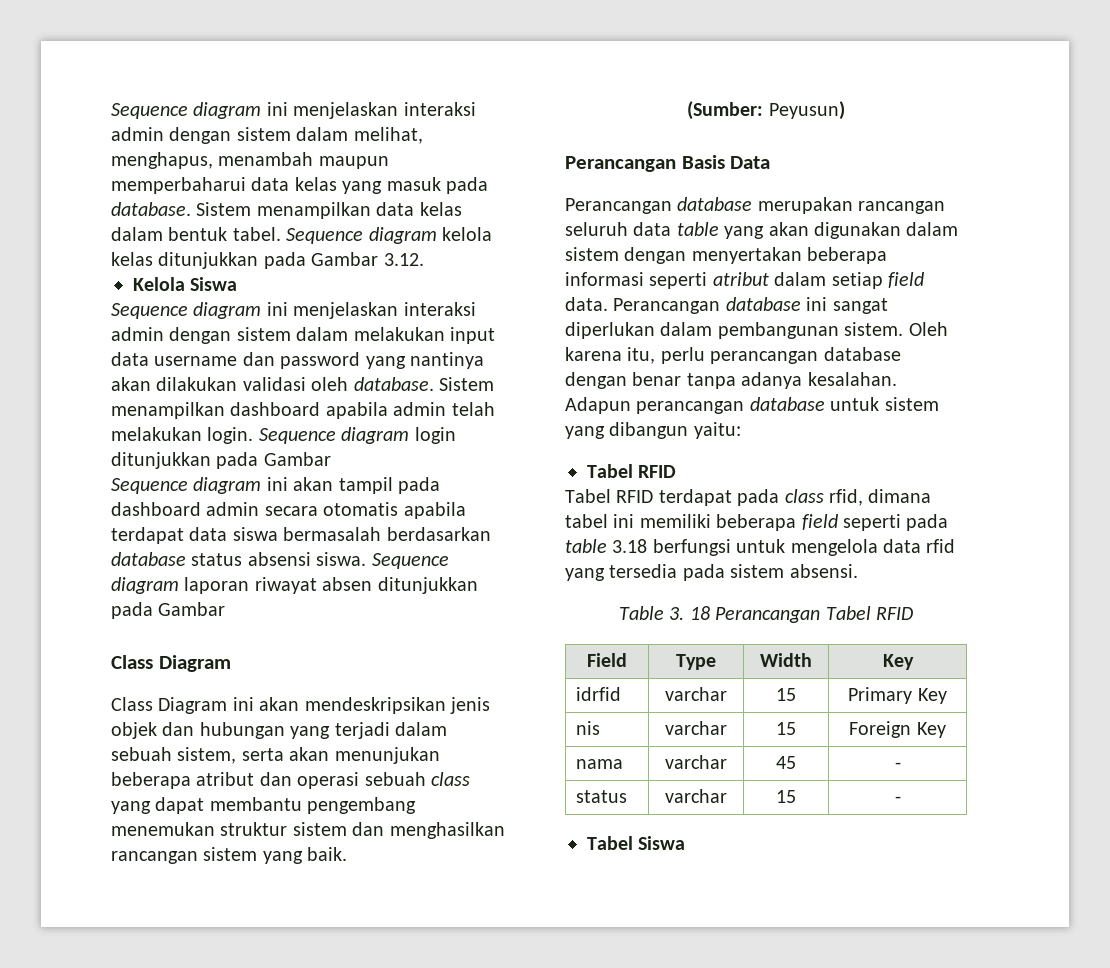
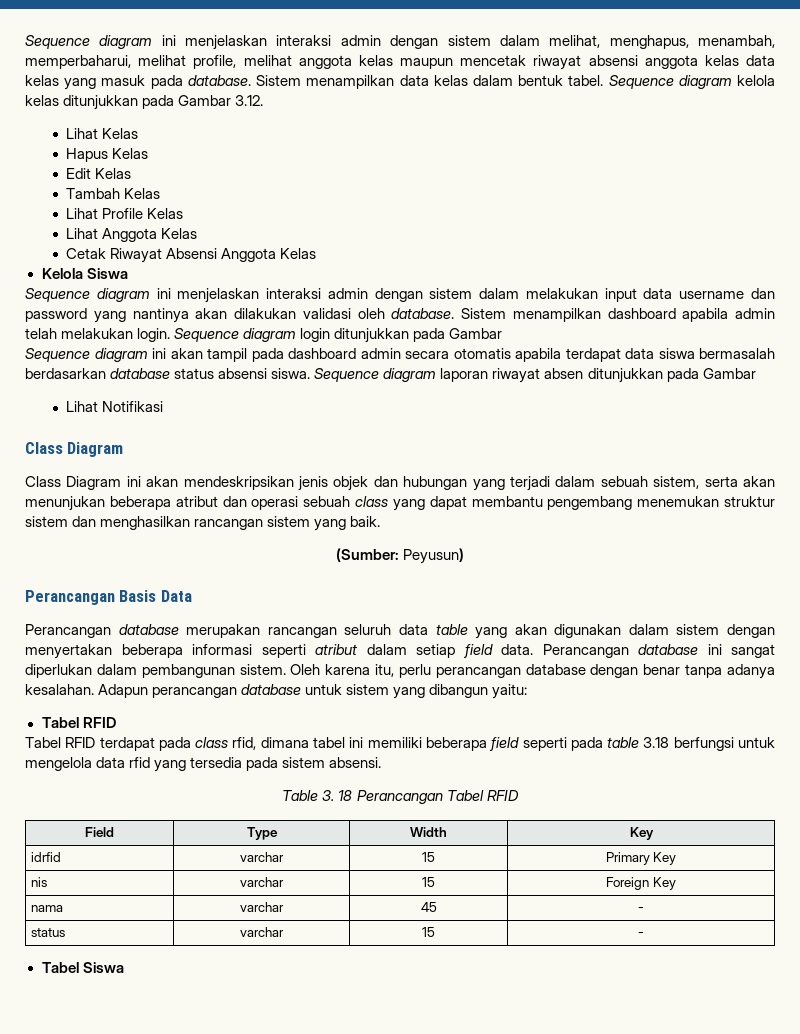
[218,152,389,169] [111,177,246,194] menambah maupun memperbaharui -> [698,35,776,48] [25,55,739,70] menambah, memperbaharui, melihat profile, melihat anggota kelas maupun mencetak riwayat absensi anggota kelas
(424, 259) none -> [66,128,139,139] [66,148,149,162] [66,168,132,179] [66,188,161,199] [66,208,184,219] [66,228,198,242] [66,248,317,263] // Lihat Kelas // Hapus Kelas // Edit Kelas // Tambah Kelas // Lihat Profile Kelas // Lihat Anggota Kelas // Cetak Riwayat Absensi Anggota Kelas
(226, 609) none -> [66,401,164,412] // Lihat Notifikasi

